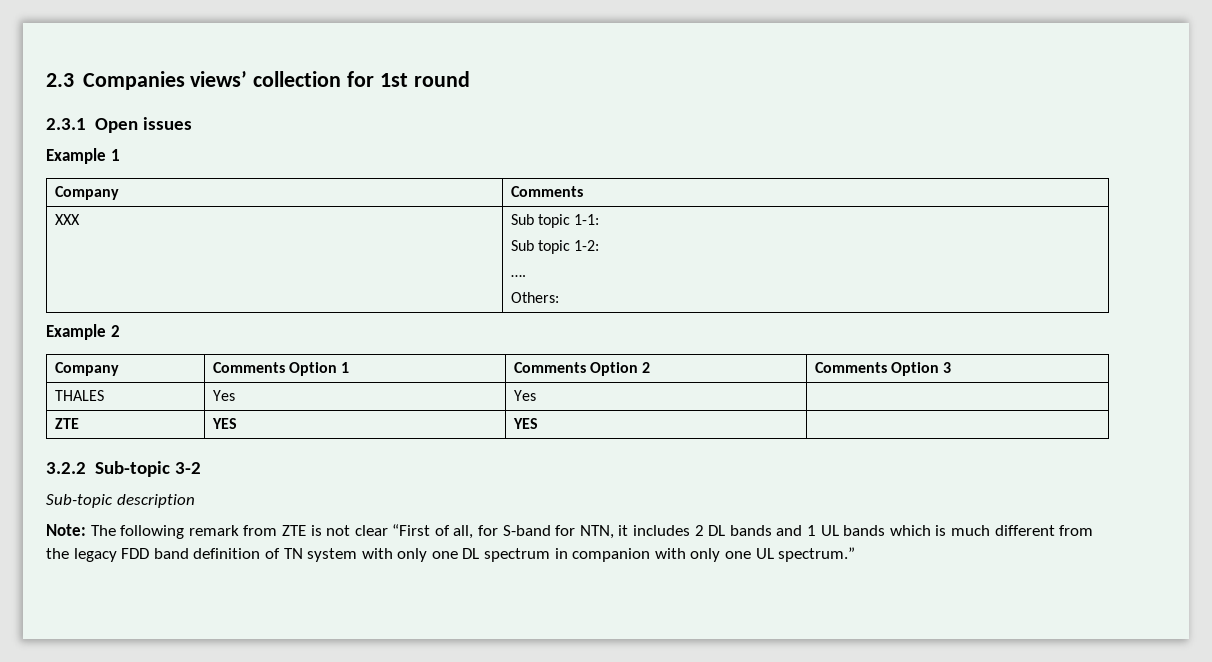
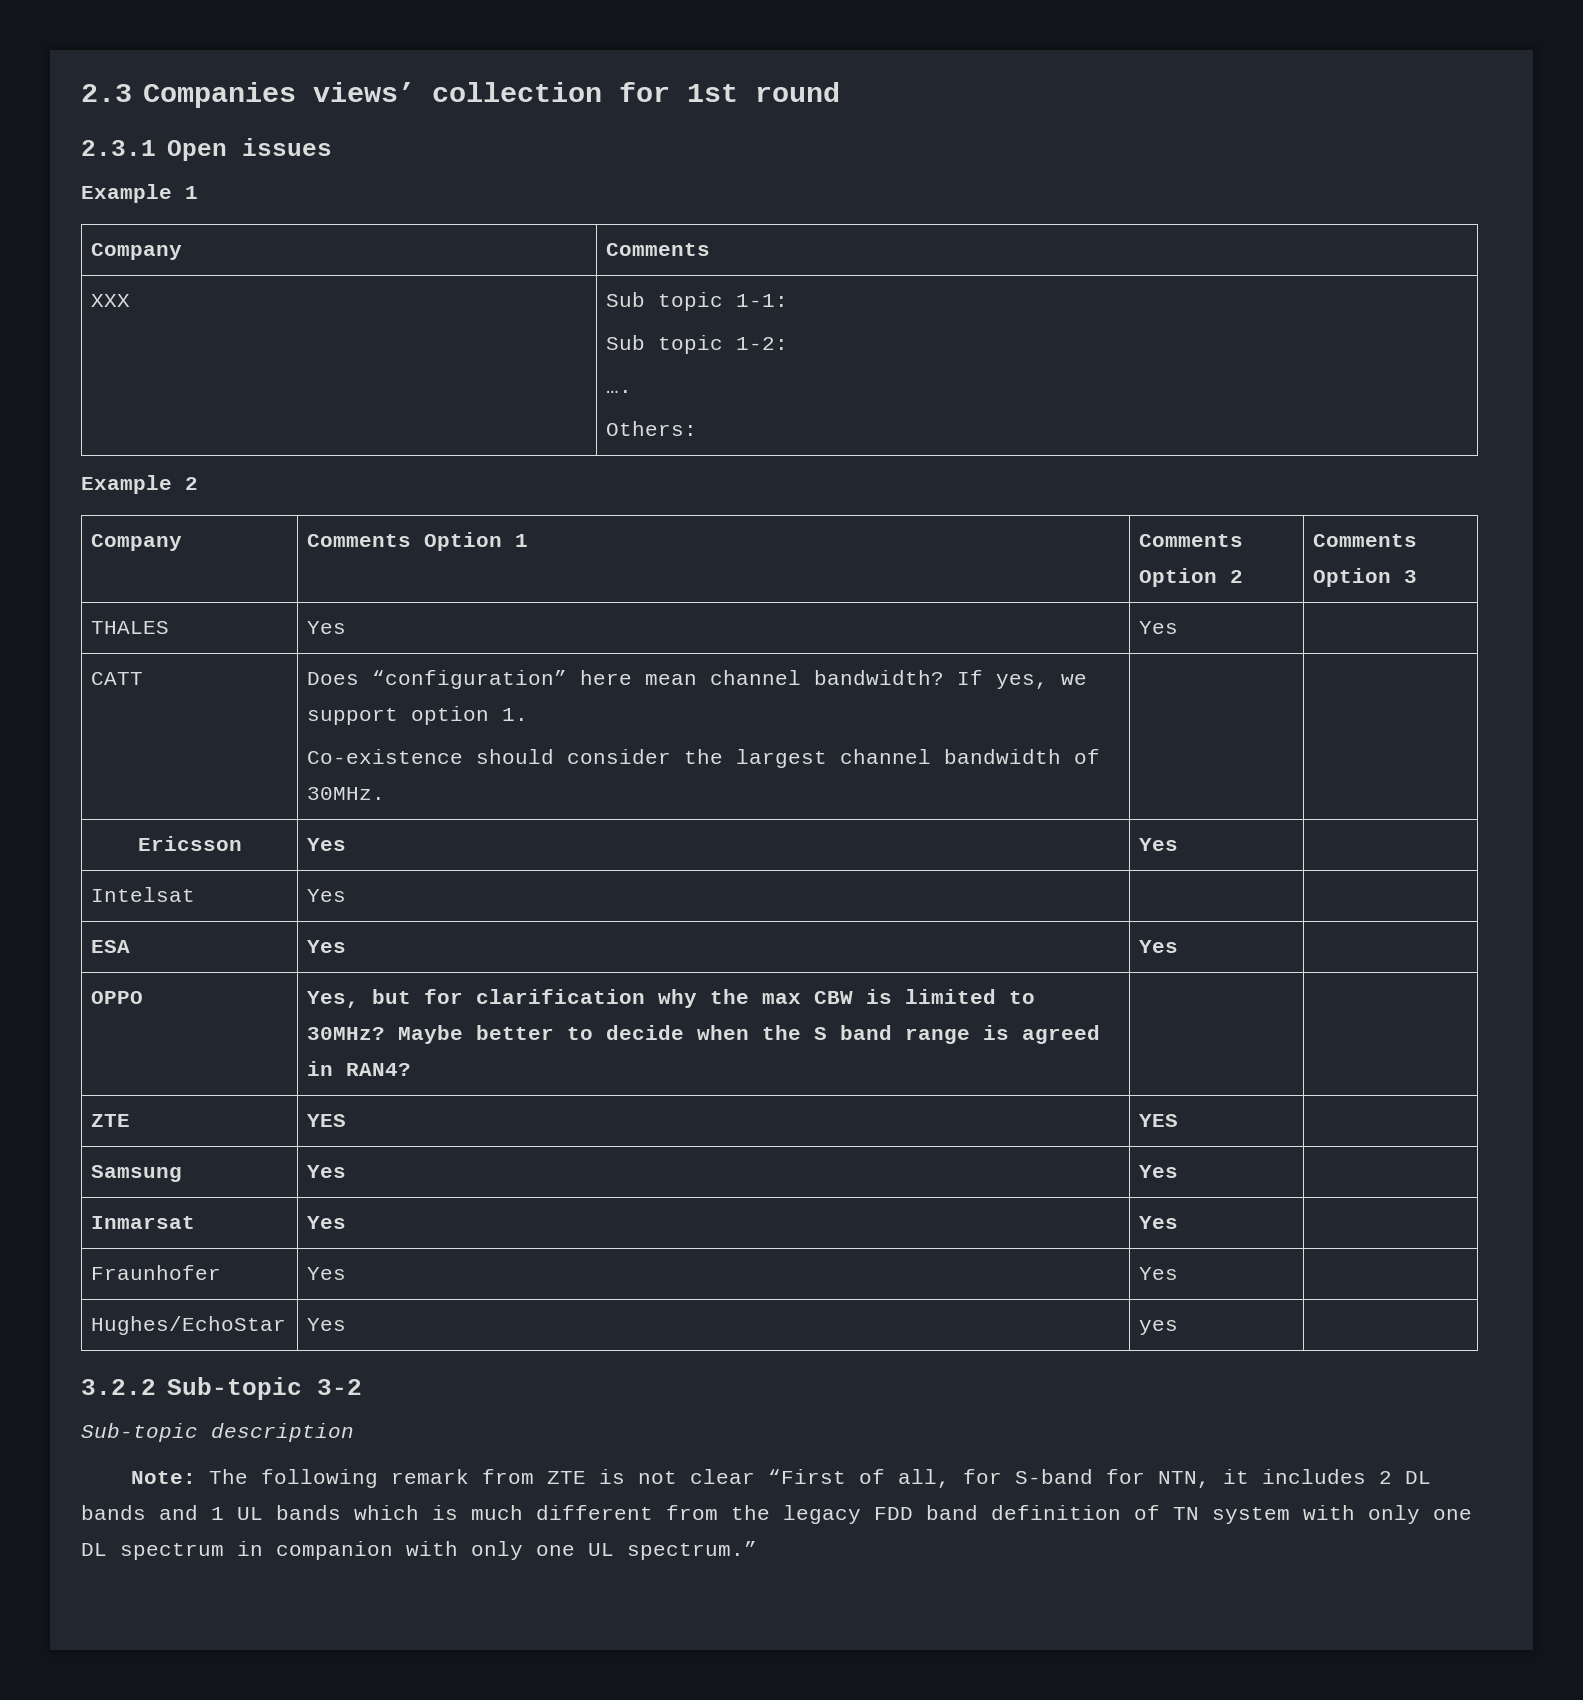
[54,418,79,429] [211,418,237,429] [512,418,538,429] ZTE | YES | YES -> [91,672,144,685] [307,670,1088,689] [307,706,529,725] [307,749,1101,768] [307,787,386,800] [137,836,242,851] [307,838,347,851] [1139,838,1179,851] [91,887,196,902] [307,889,347,902] [91,940,131,953] [307,940,347,953] [1139,940,1179,953] [91,991,144,1004] [307,989,1036,1008] [307,1025,1101,1044] [307,1061,412,1076] [91,1114,131,1127] [307,1114,347,1127] [1139,1114,1179,1127] [91,1165,183,1182] [307,1165,347,1178] [1139,1165,1179,1178] [91,1216,196,1229] [307,1216,347,1229] [1139,1216,1179,1229] [91,1265,222,1280] [307,1267,347,1280] [1139,1267,1179,1280] [91,1316,287,1335] [307,1318,347,1331] [1139,1320,1179,1335] CATT | Does “configuration” here mean channel bandwidth? If yes, we support option 1. // Co-existence should consider the largest channel bandwidth of 30MHz. | | // Ericsson | Yes | Yes | // Intelsat | Yes | | // ESA | Yes | Yes | // OPPO | Yes, but for clarification why the max CBW is limited to 30MHz? Maybe better to decide when the S band range is agreed in RAN4? | | // ZTE | YES | YES | // Samsung | Yes | Yes | // Inmarsat | Yes | Yes | // Fraunhofer | Yes | Yes | // Hughes/EchoStar | Yes | yes

